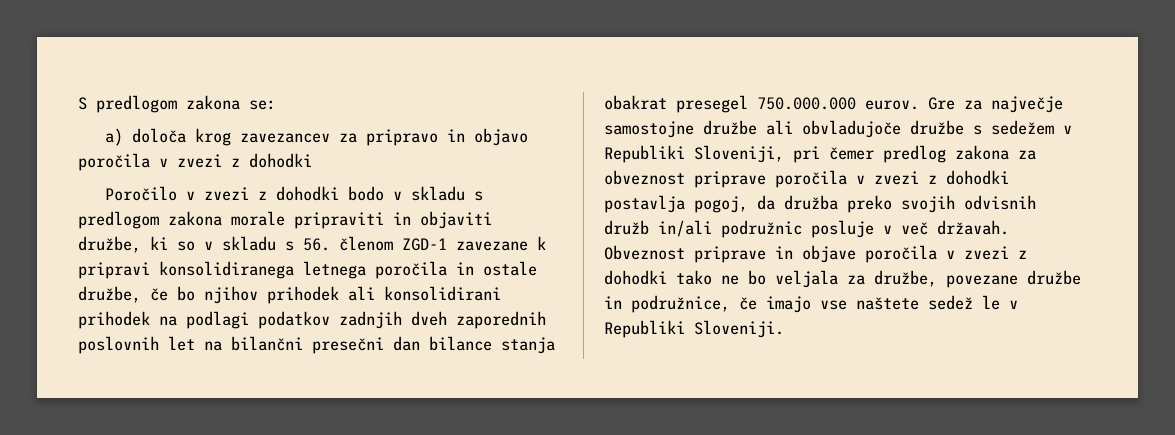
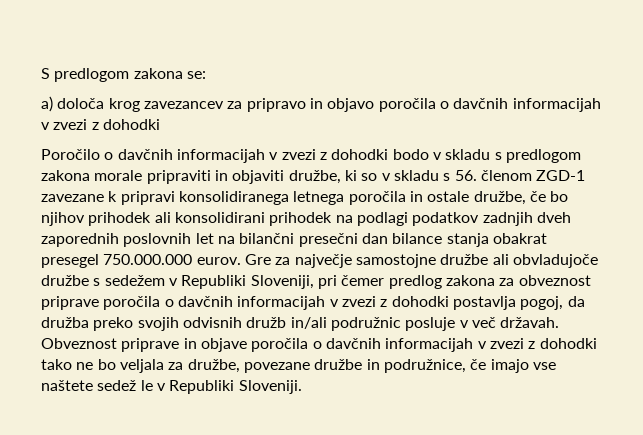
(150, 162) none -> [439,98,601,112] o davčnih informacijah
(178, 193) none -> [104,149,265,163] o davčnih informacijah
(847, 179) none -> [164,296,326,310] o davčnih informacijah
(937, 254) none -> [312,338,474,352] o davčnih informacijah

